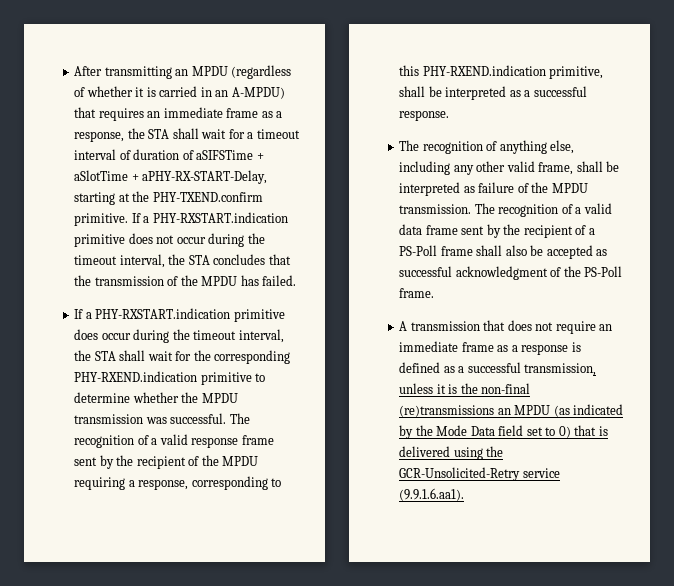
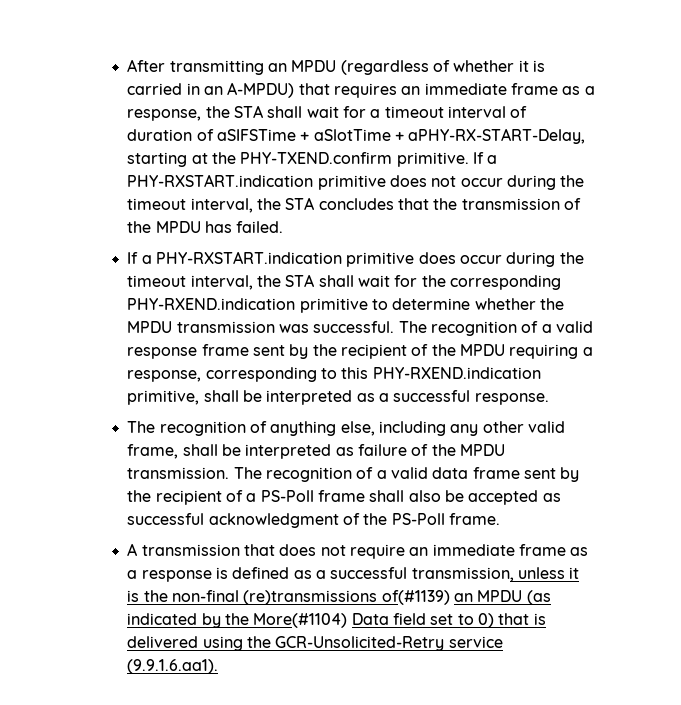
(495, 411) none -> [381,590,450,605] of(#1139)
[436,425,468,436] Mode -> [253,613,348,628] More(#1104)

